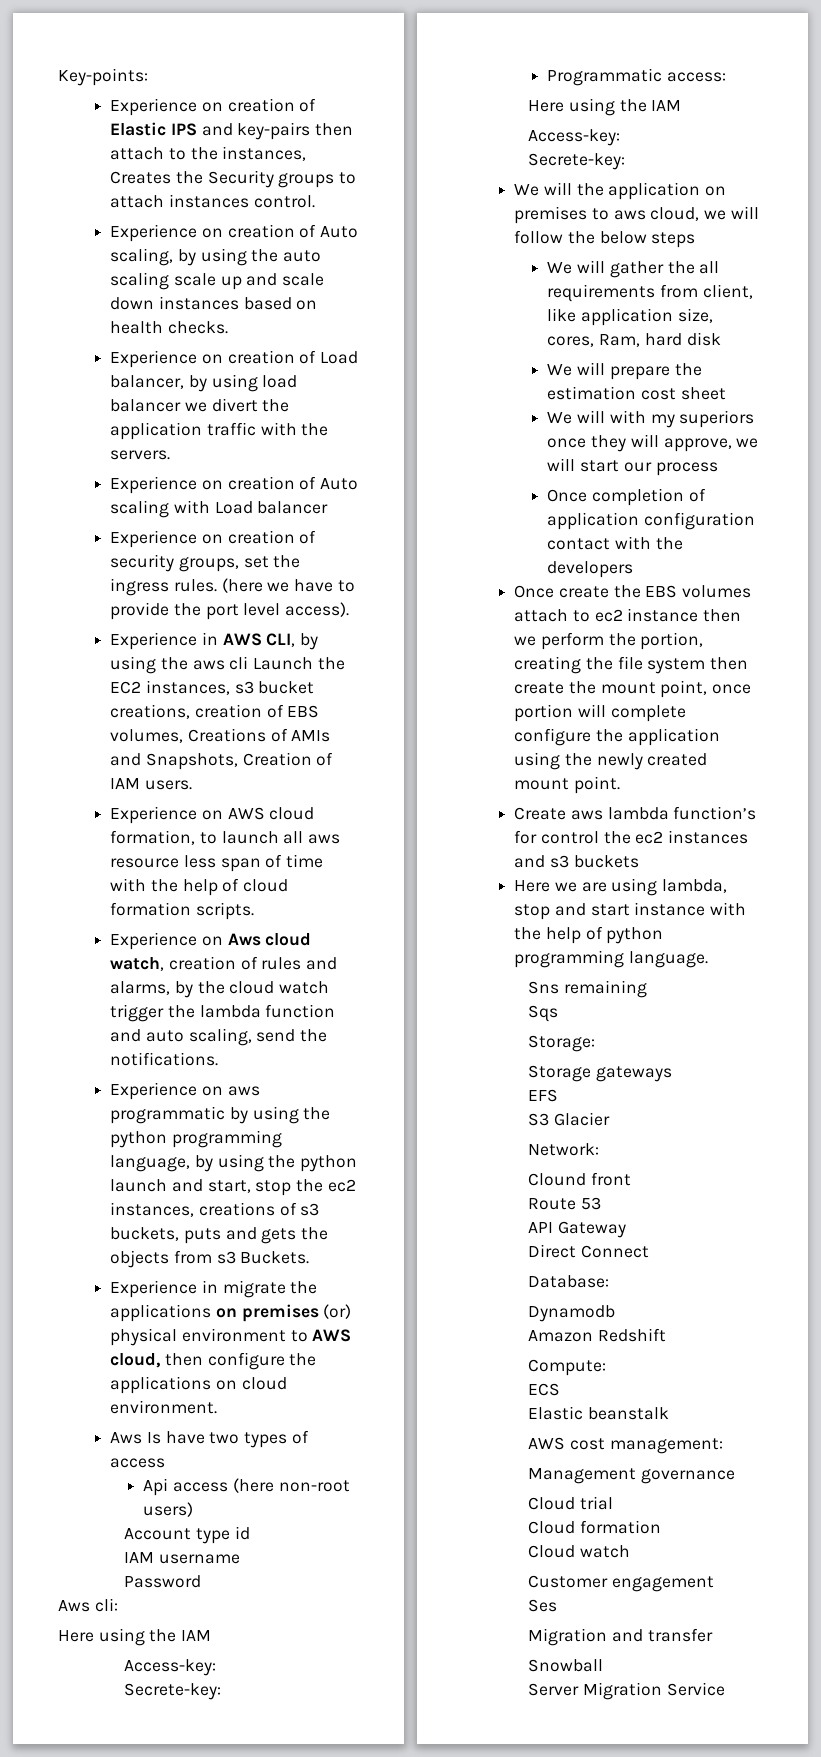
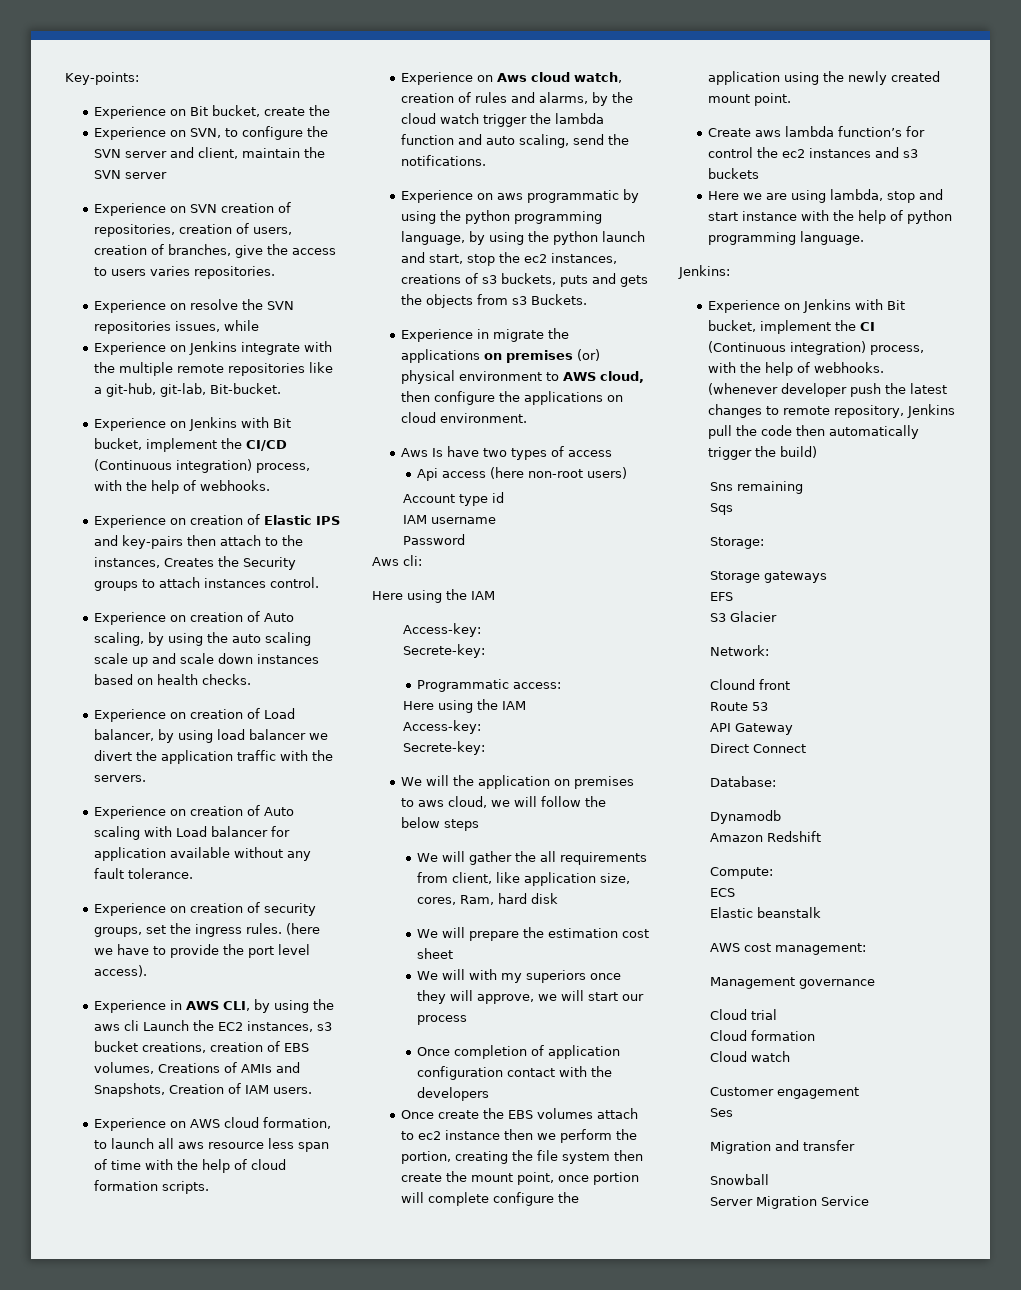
(148, 77) none -> [94,105,331,119] [94,126,329,140] [94,147,326,159] [94,170,168,179] [94,202,292,216] [94,223,293,237] [94,244,337,258] [94,266,276,279] [94,299,295,313] [94,320,260,334] [94,341,333,355] [94,362,334,376] [94,383,282,397] [94,417,292,431] [94,438,288,452] [94,459,311,473] [94,480,271,494] // Experience on Bit bucket, create the // Experience on SVN, to configure the SVN server and client, maintain the SVN server // Experience on SVN creation of repositories, creation of users, creation of branches, give the access to users varies repositories. // Experience on resolve the SVN repositories issues, while // Experience on Jenkins integrate with the multiple remote repositories like a git-hub, git-lab, Bit-bucket. // Experience on Jenkins with Bit bucket, implement the CI/CD (Continuous integration) process, with the help of webhooks.
(329, 507) none -> [271,826,291,837] [94,847,312,861] [94,868,194,879] for application available without any fault tolerance.
(709, 959) none -> [678,265,730,279] [708,299,906,313] [708,320,876,334] [708,341,925,355] [708,362,885,376] [708,383,948,397] [708,404,956,418] [708,425,920,439] [708,446,818,460] // Jenkins: // Experience on Jenkins with Bit bucket, implement the CI (Continuous integration) process, with the help of webhooks. (whenever developer push the latest changes to remote repository, Jenkins pull the code then automatically trigger the build)

